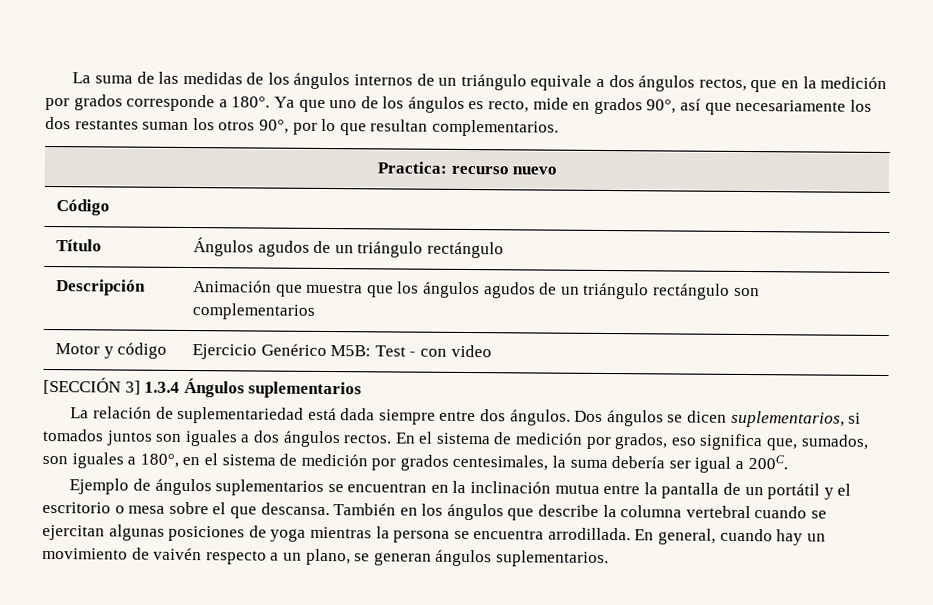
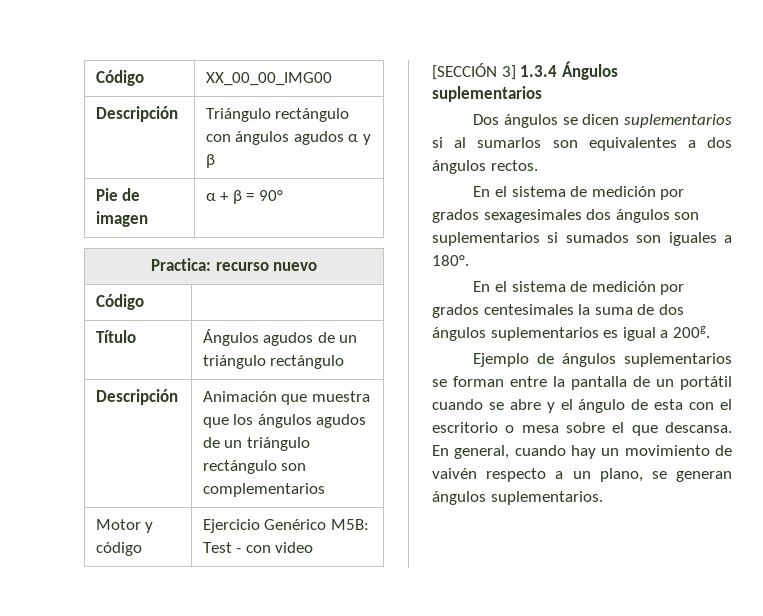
[72,71,888,93] [45,94,872,115] [45,116,559,137] La suma de las medidas de los ángulos internos de un triángulo equivale a dos ángulos rectos, que en la medición por grados corresponde a 180°. Ya que uno de los ángulos es recto, mide en grados 90°, así que necesariamente los dos restantes suman los otros 90°, por lo que resultan complementarios. -> [95,70,144,86] [205,72,332,86] [95,106,178,122] [205,108,350,122] [205,131,371,145] [205,154,215,168] [95,188,141,201] [95,211,148,227] [205,190,283,204] Código | XX_00_00_IMG00 // Descripción | Triángulo rectángulo con ángulos agudos α y β // Pie de imagen | α + β = 90°
[70,406,862,428] [42,428,238,447] La relación de suplementariedad está dada siempre entre dos ángulos. Dos ángulos se dicen suplementarios, si tomados juntos son iguales -> [473,114,732,128] [432,137,677,151] Dos ángulos se dicen suplementarios si al sumarlos son equivalentes
[394,431,869,451] [42,452,549,471] En el sistema de medición por grados, eso significa que, sumados, son iguales a 180°, en el sistema de medición por grados centesimales, -> [473,186,685,200] [432,209,700,223] [432,232,732,246] [432,255,469,266] [473,281,685,295] [432,304,574,318] // En el sistema de medición por grados sexagesimales dos ángulos son suplementarios si sumados son iguales a 180°. // En el sistema de medición por grados centesimales
[611,456,691,469] debería ser -> [637,304,684,315] [432,327,619,341] de dos ángulos suplementarios es
[747,455,788,470] 200C. -> [672,326,710,338] 200g.
[347,480,600,494] encuentran en la inclinación mutua -> [453,376,504,387] forman
[823,487,834,500] y -> [432,399,715,413] cuando se abre y el ángulo de esta con
[333,503,828,521] [42,524,631,543] También en los ángulos que describe la columna vertebral cuando se ejercitan algunas posiciones de yoga mientras la persona se encuentra arrodillada. -> (732, 427) none

